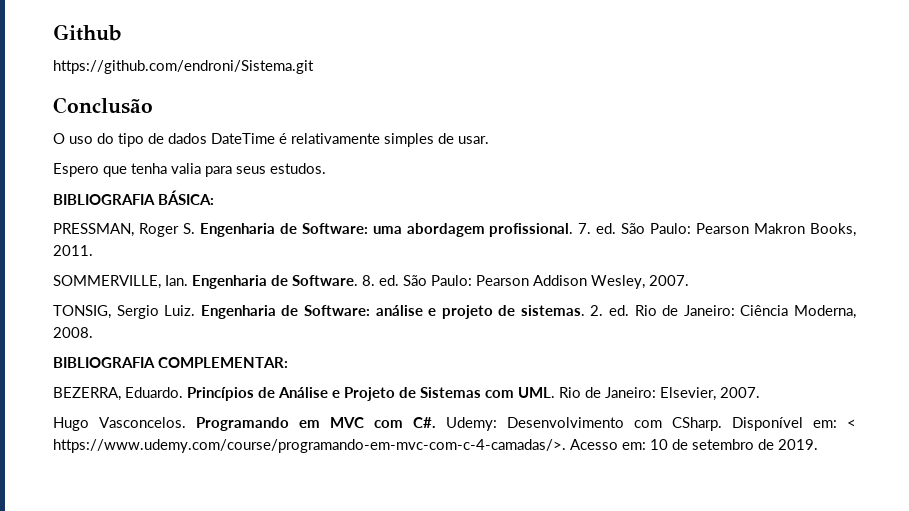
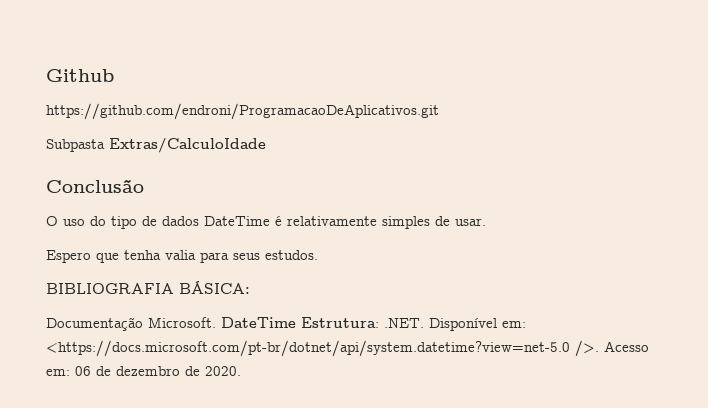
[53,60,314,74] https://github.com/endroni/Sistema.git -> [46,103,439,120] [46,138,266,153] https://github.com/endroni/ProgramacaoDeAplicativos.git // Subpasta Extras/CalculoIdade
[53,223,856,237] [53,245,93,256] [53,275,689,289] [53,305,857,319] [53,327,93,338] [53,357,288,368] [53,387,760,401] [53,417,856,431] [53,439,818,453] PRESSMAN, Roger S. Engenharia de Software: uma abordagem profissional. 7. ed. São Paulo: Pearson Makron Books, 2011. // SOMMERVILLE, Ian. Engenharia de Software. 8. ed. São Paulo: Pearson Addison Wesley, 2007. // TONSIG, Sergio Luiz. Engenharia de Software: análise e projeto de sistemas. 2. ed. Rio de Janeiro: Ciência Moderna, 2008. // BIBLIOGRAFIA COMPLEMENTAR: // BEZERRA, Eduardo. Princípios de Análise e Projeto de Sistemas com UML. Rio de Janeiro: Elsevier, 2007. // Hugo Vasconcelos. Programando em MVC com C#. Udemy: Desenvolvimento com CSharp. Disponível em: < https://www.udemy.com/course/programando-em-mvc-com-c-4-camadas/>. Acesso em: 10 de setembro de 2019. -> [46,317,526,331] [46,340,649,357] [46,366,241,376] Documentação Microsoft. DateTime Estrutura: .NET. Disponível em: <https://docs.microsoft.com/pt-br/dotnet/api/system.datetime?view=net-5.0 />. Acesso em: 06 de dezembro de 2020.

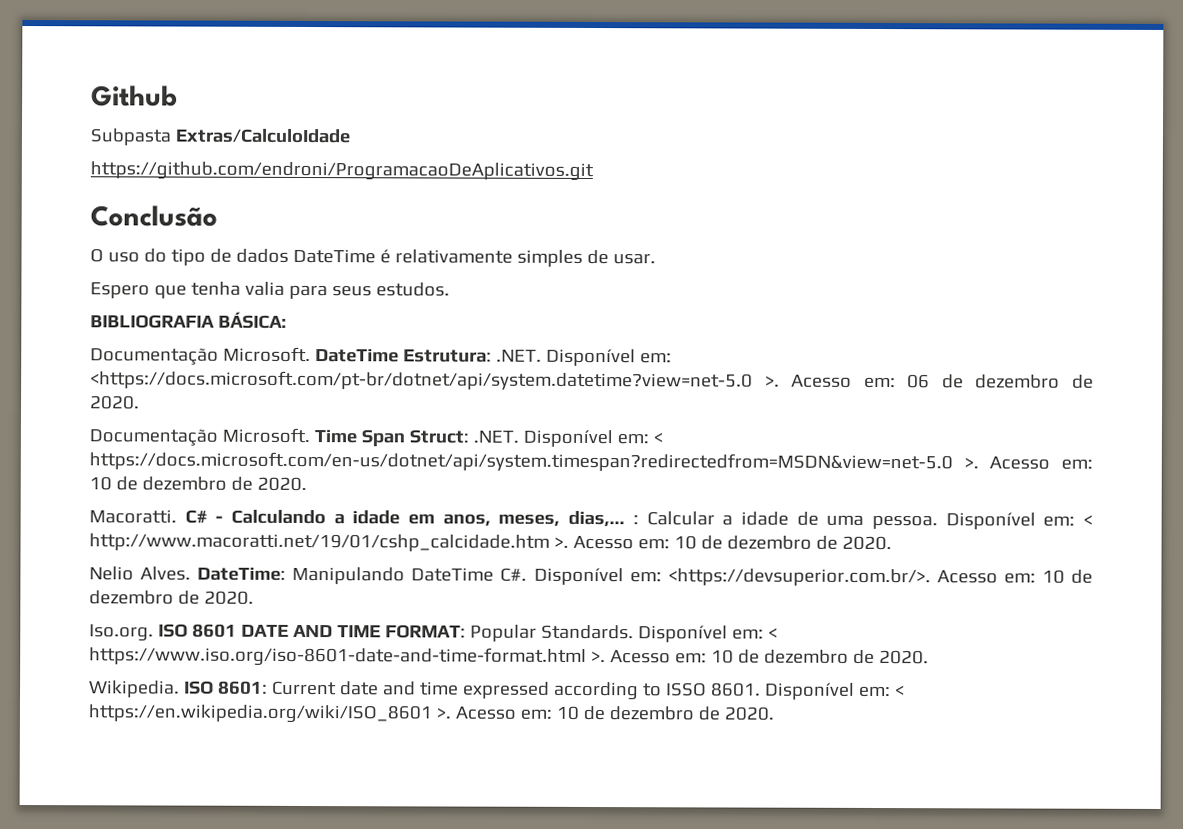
[46,103,439,120] // https://github.com/endroni/ProgramacaoDeAplicativos.git -> (178, 96) none
(266, 145) none -> [90,161,594,182] // https://github.com/endroni/ProgramacaoDeAplicativos.git
[575,340,599,357] />. -> [764,375,780,387] >.
(241, 371) none -> [89,427,663,448] [89,451,1093,473] [89,476,307,492] [89,509,1094,530] [89,533,892,552] [89,566,1094,587] [89,590,254,605] [89,623,778,643] [89,646,929,667] [89,680,905,701] [88,704,774,724] // Documentação Microsoft. Time Span Struct: .NET. Disponível em: < https://docs.microsoft.com/en-us/dotnet/api/system.timespan?redirectedfrom=MSDN&view=net-5.0 >. Acesso em: 10 de dezembro de 2020. // Macoratti. C# - Calculando a idade em anos, meses, dias,... : Calcular a idade de uma pessoa. Disponível em: < http://www.macoratti.net/19/01/cshp_calcidade.htm >. Acesso em: 10 de dezembro de 2020. // Nelio Alves. DateTime: Manipulando DateTime C#. Disponível em: <https://devsuperior.com.br/>. Acesso em: 10 de dezembro de 2020. // Iso.org. ISO 8601 DATE AND TIME FORMAT: Popular Standards. Disponível em: < https://www.iso.org/iso-8601-date-and-time-format.html >. Acesso em: 10 de dezembro de 2020. // Wikipedia. ISO 8601: Current date and time expressed according to ISSO 8601. Disponível em: < https://en.wikipedia.org/wiki/ISO_8601 >. Acesso em: 10 de dezembro de 2020.

